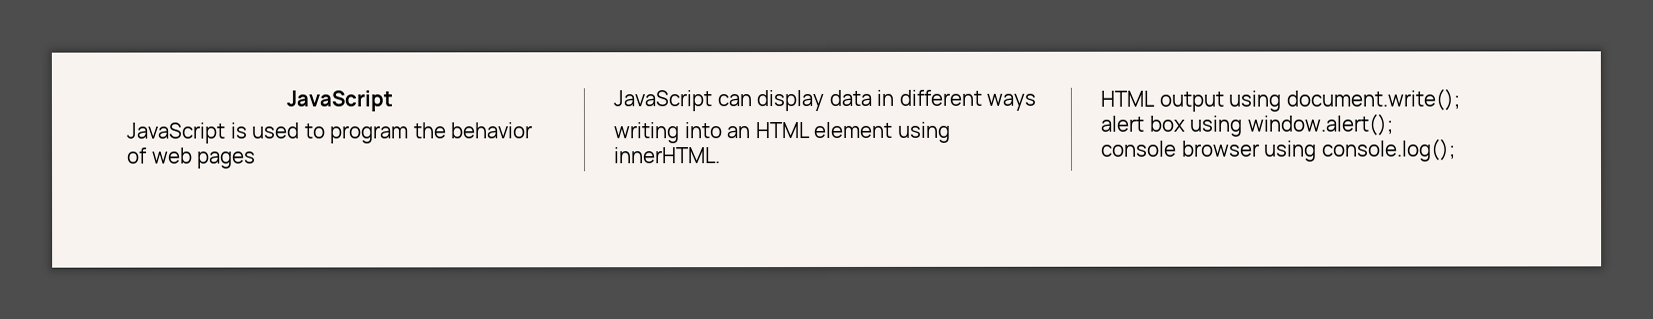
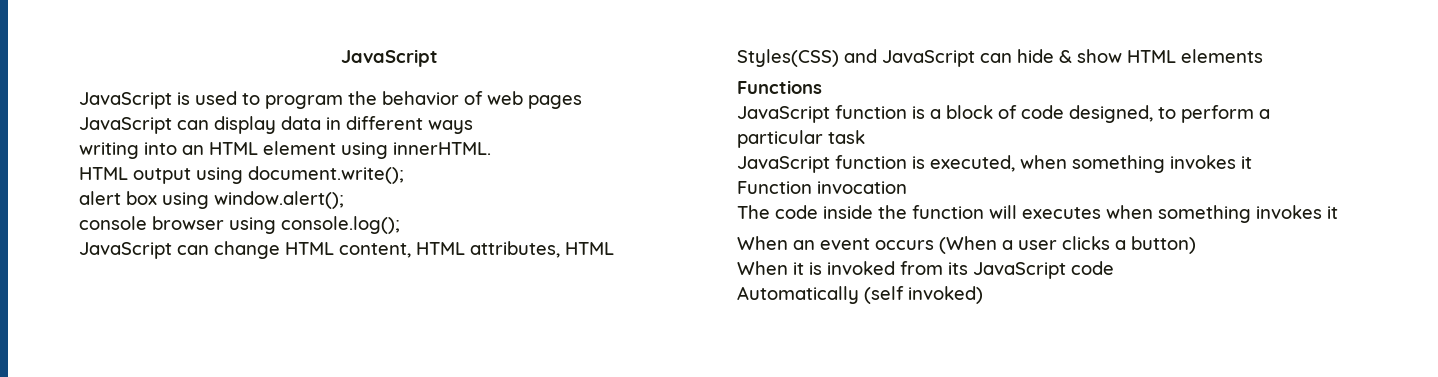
(1456, 150) none -> [79,241,614,259] [737,49,1263,67] [737,80,822,94] [737,105,1270,123] [737,130,865,148] [737,155,1252,173] [737,181,907,194] [737,205,1338,223] [737,236,1196,254] [737,261,1114,279] [737,286,983,304] // JavaScript can change HTML content, HTML attributes, HTML Styles(CSS) and JavaScript can hide & show HTML elements // Functions // JavaScript function is a block of code designed, to perform a particular task // JavaScript function is executed, when something invokes it // Function invocation // The code inside the function will executes when something invokes it // When an event occurs (When a user clicks a button) // When it is invoked from its JavaScript code // Automatically (self invoked)

